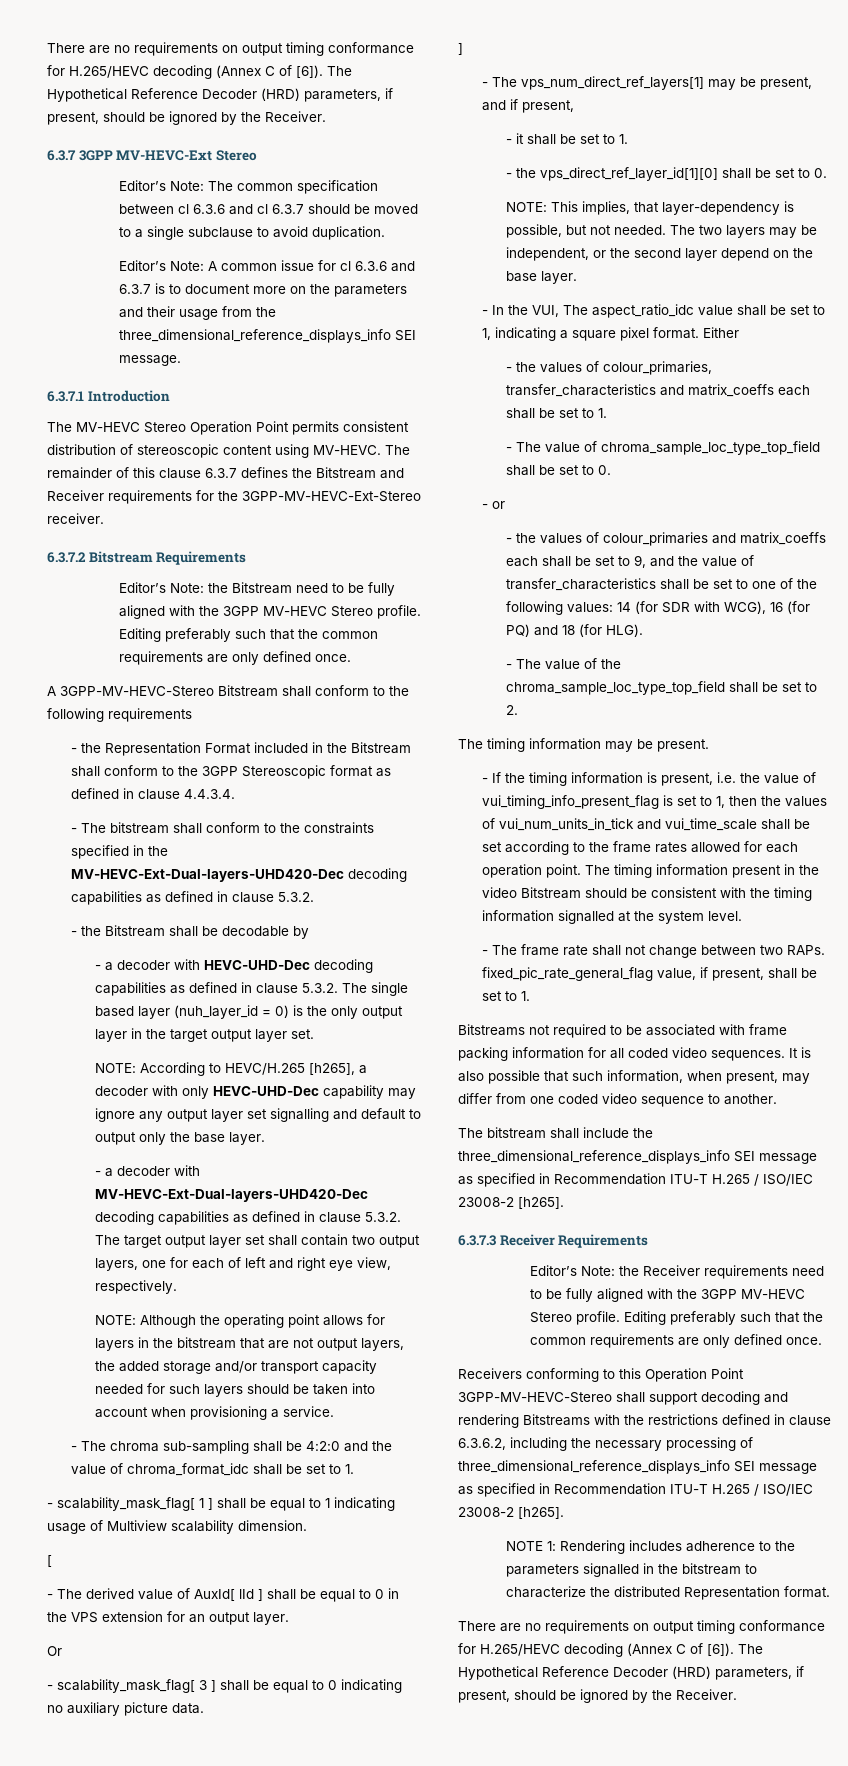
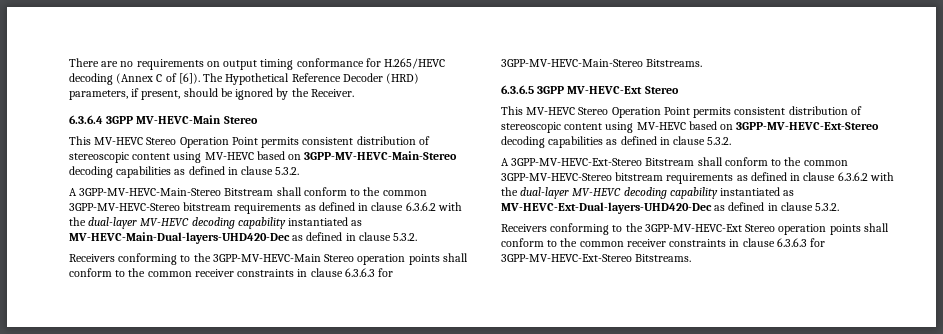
[47,150,257,161] [118,180,378,194] [118,204,418,215] [118,226,385,240] [118,260,415,272] [118,283,407,297] [118,306,276,320] [118,329,416,343] [118,355,181,366] [47,390,170,402] [47,422,72,432] 6.3.7 3GPP MV-HEVC-Ext Stereo // Editor’s Note: The common specification between cl 6.3.6 and cl 6.3.7 should be moved to a single subclause to avoid duplication. // Editor’s Note: A common issue for cl 6.3.6 and 6.3.7 is to document more on the parameters and their usage from the three_dimensional_reference_displays_info SEI message. // 6.3.7.1 Introduction // The -> [69,115,258,124] [69,136,91,145] 6.3.6.4 3GPP MV-HEVC-Main Stereo // This
[313,445,410,455] [47,467,404,479] [47,490,421,504] [47,513,104,524] [47,551,247,565] [118,582,395,596] [118,605,421,619] [118,628,378,642] [118,651,351,665] [47,685,409,697] [47,708,192,722] [70,742,411,756] [70,765,391,779] [70,788,235,800] [70,822,374,834] [70,845,168,859] [70,868,407,882] [70,891,314,905] [70,925,309,939] [94,959,373,973] [94,982,408,996] [94,1005,403,1019] [94,1028,314,1042] [94,1062,367,1076] [94,1085,416,1099] [94,1108,421,1122] [94,1132,265,1145] [94,1165,200,1177] [94,1189,368,1202] [94,1211,401,1225] [94,1234,420,1248] [94,1257,391,1271] [94,1280,177,1294] [94,1314,385,1328] [94,1337,404,1351] [94,1360,377,1374] [94,1383,375,1397] [94,1406,334,1420] [70,1440,392,1454] [70,1463,354,1476] [47,1497,395,1511] [47,1520,307,1534] [47,1555,52,1567] [47,1588,399,1602] [47,1611,289,1625] [47,1646,62,1656] [47,1679,402,1693] [47,1702,204,1716] [458,43,463,55] [481,76,812,90] [481,99,574,113] [505,133,628,145] [505,167,827,181] [505,201,794,215] [505,224,817,238] [505,247,813,261] [505,271,577,284] [481,304,825,318] [481,327,739,341] [505,361,712,375] [505,384,810,397] [505,408,607,419] [505,441,820,455] [505,465,611,476] [481,501,505,509] [505,532,826,546] [505,555,754,568] [505,578,817,591] [505,601,810,615] [505,624,643,637] [505,658,621,670] [505,681,817,695] [505,705,518,715] [458,738,709,752] [481,772,816,786] [481,795,827,809] [481,818,810,831] [481,841,798,855] [481,864,819,878] [481,887,812,901] [481,910,742,924] [481,944,825,958] [481,967,817,981] [481,991,530,1001] [458,1024,787,1038] [458,1047,811,1061] [458,1070,810,1084] [458,1093,777,1107] [458,1127,653,1139] [458,1150,817,1164] [458,1173,813,1187] [458,1197,564,1209] [458,1234,649,1248] [529,1265,824,1279] [529,1288,805,1302] [529,1311,823,1325] [529,1334,822,1348] [458,1368,744,1382] [458,1391,788,1405] [458,1414,831,1428] [458,1437,753,1451] [458,1460,817,1474] [458,1483,813,1497] [458,1507,564,1519] [505,1540,795,1554] [505,1563,757,1577] [505,1586,830,1600] [458,1620,825,1634] [458,1643,763,1657] [458,1666,804,1680] [458,1689,737,1703] MV-HEVC. The remainder of this clause 6.3.7 defines the Bitstream and Receiver requirements for the 3GPP-MV-HEVC-Ext-Stereo receiver. // 6.3.7.2 Bitstream Requirements // Editor’s Note: the Bitstream need to be fully aligned with the 3GPP MV-HEVC Stereo profile. Editing preferably such that the common requirements are only defined once. // A 3GPP-MV-HEVC-Stereo Bitstream shall conform to the following requirements // - the Representation Format included in the Bitstream shall conform to the 3GPP Stereoscopic format as defined in clause 4.4.3.4. // - The bitstream shall conform to the constraints specified in the MV-HEVC-Ext-Dual-layers-UHD420-Dec decoding capabilities as defined in clause 5.3.2. // - the Bitstream shall be decodable by // - a decoder with HEVC-UHD-Dec decoding capabilities as defined in clause 5.3.2. The single based layer (nuh_layer_id = 0) is the only output layer in the target output layer set. // NOTE: According to HEVC/H.265 [h265], a decoder with only HEVC-UHD-Dec capability may ignore any output layer set signalling and default to output only the base layer. // - a decoder with MV-HEVC-Ext-Dual-layers-UHD420-Dec decoding capabilities as defined in clause 5.3.2. The target output layer set shall contain two output layers, one for each of left and right eye view, respectively. // NOTE: Although the operating point allows for layers in the bitstream that are not output layers, the added storage and/or transport capacity needed for such layers should be taken into account when provisioning a service. // - The chroma sub-sampling shall be 4:2:0 and the value of chroma_format_idc shall be set to 1. // - scalability_mask_flag[ 1 ] shall be equal to 1 indicating usage of Multiview scalability dimension. // [ // - The derived value of AuxId[ lId ] shall be equal to 0 in the VPS extension for an output layer. // Or // - scalability_mask_flag[ 3 ] shall be equal to 0 indicating no auxiliary picture data. // ] // - The vps_num_direct_ref_layers[1] may be present, and if present, // - it shall be set to 1. // - the vps_direct_ref_layer_id[1][0] shall be set to 0. // NOTE: This implies, that layer-dependency is possible, but not needed. The two layers may be independent, or the second layer depend on the base layer. // - In the VUI, The aspect_ratio_idc value shall be set to 1, indicating a square pixel format. Either // - the values of colour_primaries, transfer_characteristics and matrix_coeffs each shall be set to 1. // - The value of chroma_sample_loc_type_top_field shall be set to 0. // - or // - the values of colour_primaries and matrix_coeffs each shall be set to 9, and the value of transfer_characteristics shall be set to one of the following values: 14 (for SDR with WCG), 16 (for PQ) and 18 (for HLG). // - The value of the chroma_sample_loc_type_top_field shall be set to 2. // The timing information may be present. // - If the timing information is present, i.e. the value of vui_timing_info_present_flag is set to 1, then the values of vui_num_units_in_tick and vui_time_scale shall be set according to the frame rates allowed for each operation point. The timing information present in the video Bitstream should be consistent with the timing information signalled at the system level. // - The frame rate shall not change between two RAPs. fixed_pic_rate_general_flag value, if present, shall be set to 1. // Bitstreams not required to be associated with frame packing information for all coded video sequences. It is also possible that such information, when present, may differ from one coded video sequence to another. // The bitstream shall include the three_dimensional_reference_displays_info SEI message as specified in Recommendation ITU-T H.265 / ISO/IEC 23008-2 [h265]. // 6.3.7.3 Receiver Requirements // Editor’s Note: the Receiver requirements need to be fully aligned with the 3GPP MV-HEVC Stereo profile. Editing preferably such that the common requirements are only defined once. // Receivers conforming to this Operation Point 3GPP-MV-HEVC-Stereo shall support decoding and rendering Bitstreams with the restrictions defined in clause 6.3.6.2, including the necessary processing of three_dimensional_reference_displays_info SEI message as specified in Recommendation ITU-T H.265 / ISO/IEC 23008-2 [h265]. // NOTE 1: Rendering includes adherence to the parameters signalled in the bitstream to characterize the distributed Representation format. // There are no requirements on output timing conformance for H.265/HEVC decoding (Annex C of [6]). The Hypothetical Reference Decoder (HRD) parameters, if present, should be ignored by the Receiver. -> [204,151,458,160] [69,166,300,178] [69,187,427,196] [69,202,462,214] [69,217,363,229] [69,232,418,244] [69,253,468,265] [69,268,394,277] [501,59,703,67] [501,85,679,94] [501,106,862,118] [501,121,880,133] [501,136,732,148] [501,157,848,166] [501,172,894,184] [501,187,795,199] [501,202,840,214] [501,223,889,235] [501,238,826,247] [501,254,692,262] MV-HEVC based on 3GPP-MV-HEVC-Main-Stereo decoding capabilities as defined in clause 5.3.2. // A 3GPP-MV-HEVC-Main-Stereo Bitstream shall conform to the common 3GPP-MV-HEVC-Stereo bitstream requirements as defined in clause 6.3.6.2 with the dual-layer MV-HEVC decoding capability instantiated as MV-HEVC-Main-Dual-layers-UHD420-Dec as defined in clause 5.3.2. // Receivers conforming to the 3GPP-MV-HEVC-Main Stereo operation points shall conform to the common receiver constraints in clause 6.3.6.3 for 3GPP-MV-HEVC-Main-Stereo Bitstreams. // 6.3.6.5 3GPP MV-HEVC-Ext Stereo // This MV-HEVC Stereo Operation Point permits consistent distribution of stereoscopic content using MV-HEVC based on 3GPP-MV-HEVC-Ext-Stereo decoding capabilities as defined in clause 5.3.2. // A 3GPP-MV-HEVC-Ext-Stereo Bitstream shall conform to the common 3GPP-MV-HEVC-Stereo bitstream requirements as defined in clause 6.3.6.2 with the dual-layer MV-HEVC decoding capability instantiated as MV-HEVC-Ext-Dual-layers-UHD420-Dec as defined in clause 5.3.2. // Receivers conforming to the 3GPP-MV-HEVC-Ext Stereo operation points shall conform to the common receiver constraints in clause 6.3.6.3 for 3GPP-MV-HEVC-Ext-Stereo Bitstreams.

